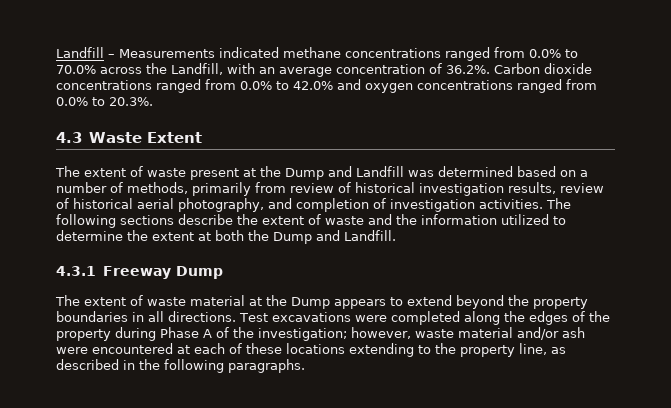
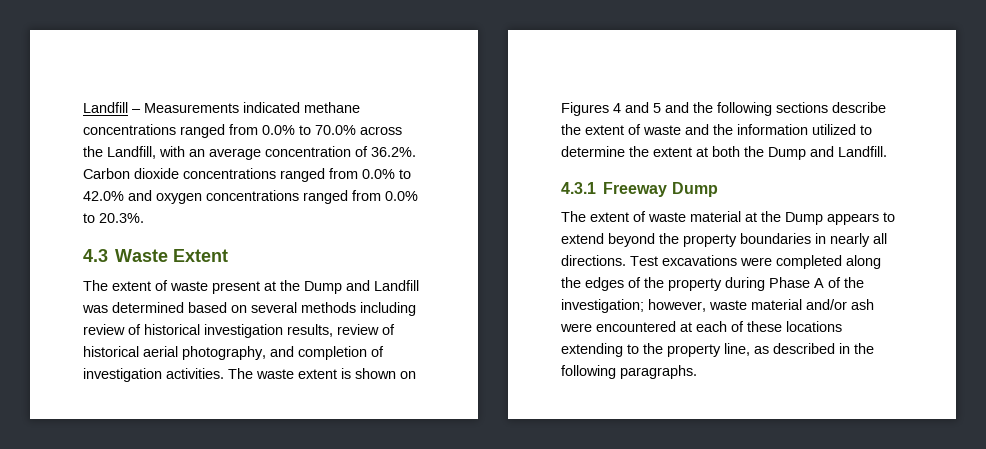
[580,170,588,177] [56,182,286,196] a number of methods, primarily from -> [251,302,416,316] several methods including
(571, 203) none -> [256,368,416,379] [561,102,713,116] waste extent is shown on Figures 4 and 5 and the
(144, 317) none -> [830,233,870,247] nearly

